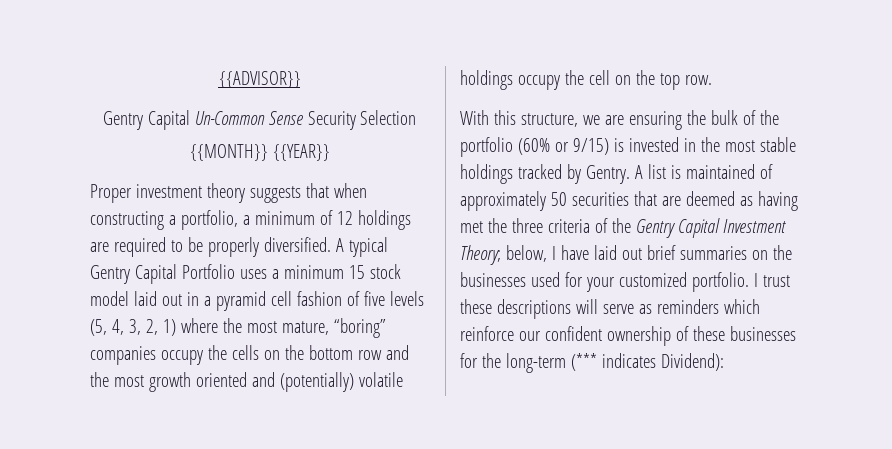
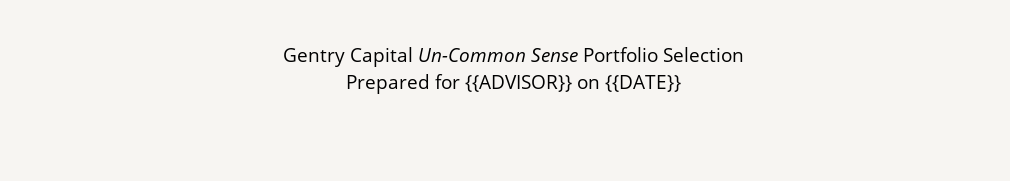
[218,71,301,88] {{ADVISOR}} // -> (282, 57) none
[307,111,356,130] Security -> [582,47,658,62] Portfolio
[189,144,330,161] [90,183,367,203] [90,210,411,230] [90,237,388,257] [90,264,401,284] [90,291,424,311] [90,318,386,338] [90,345,409,365] [90,372,403,392] [460,70,712,90] [460,110,779,130] [460,137,796,157] [460,164,773,184] [460,191,798,211] [460,218,786,238] [460,245,792,265] [460,272,790,292] [460,299,760,319] [460,326,796,346] [460,353,724,373] {{MONTH}} {{YEAR}} // Proper investment theory suggests that when constructing a portfolio, a minimum of 12 holdings are required to be properly diversified. A typical Gentry Capital Portfolio uses a minimum 15 stock model laid out in a pyramid cell fashion of five levels (5, 4, 3, 2, 1) where the most mature, “boring” companies occupy the cells on the bottom row and the most growth oriented and (potentially) volatile holdings occupy the cell on the top row. // With this structure, we are ensuring the bulk of the portfolio (60% or 9/15) is invested in the most stable holdings tracked by Gentry. A list is maintained of approximately 50 securities that are deemed as having met the three criteria of the Gentry Capital Investment Theory; below, I have laid out brief summaries on the businesses used for your customized portfolio. I trust these descriptions will serve as reminders which reinforce our confident ownership of these businesses for the long-term (*** indicates Dividend): -> [345,74,681,94] Prepared for {{ADVISOR}} on {{DATE}}

